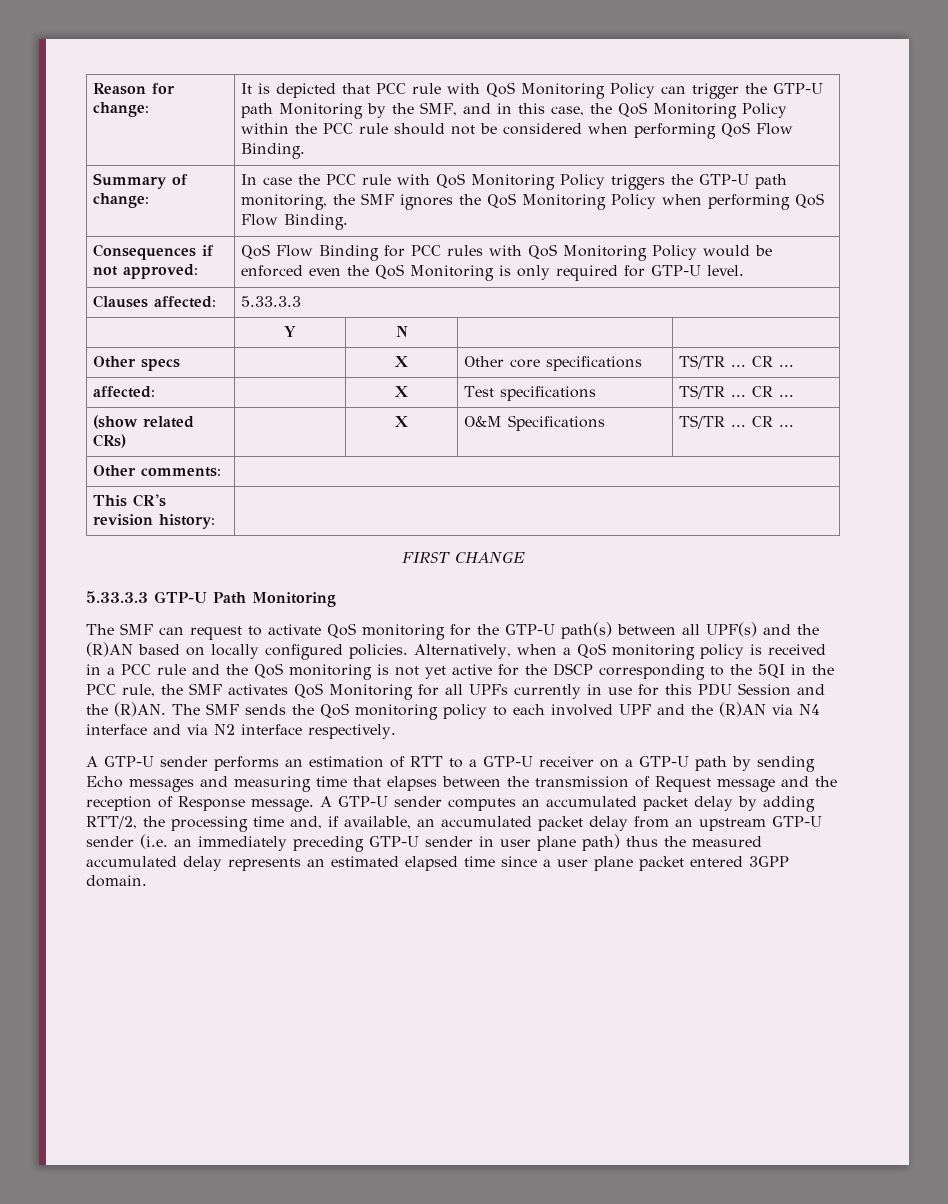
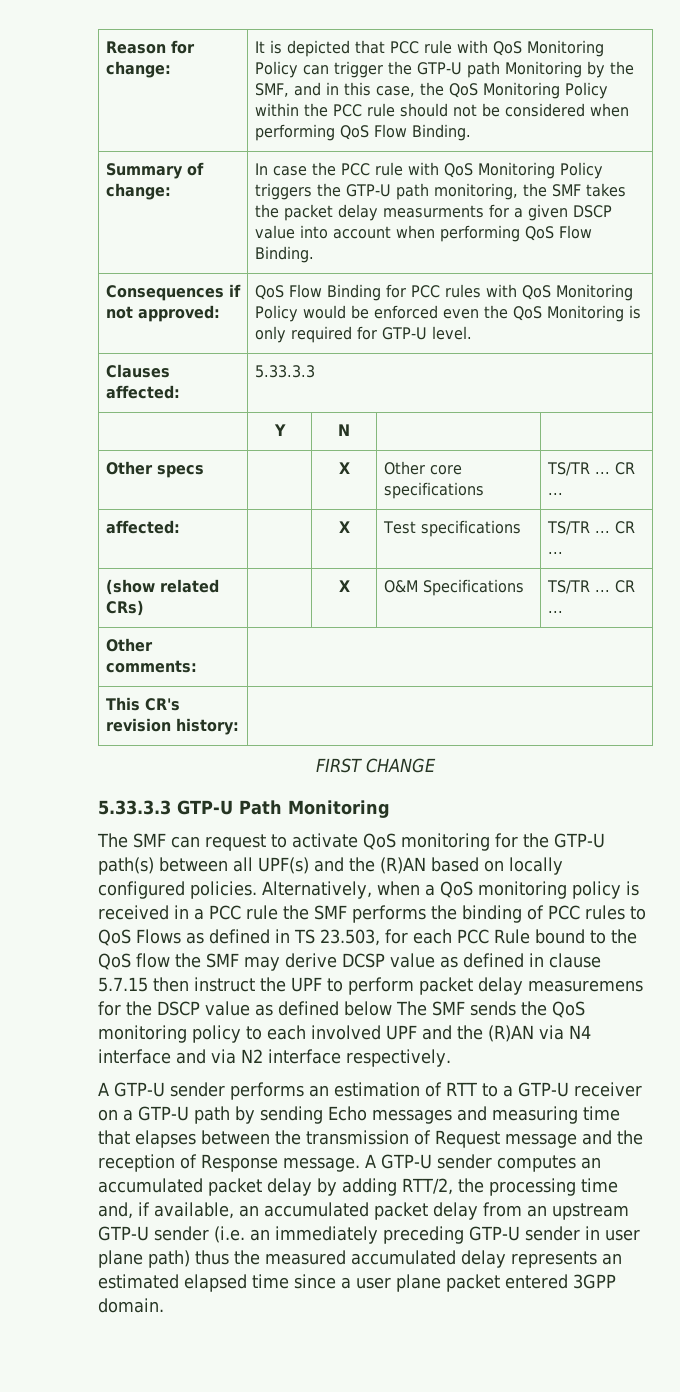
[399,193,656,210] ignores the QoS Monitoring Policy -> [585,183,626,197] [254,204,612,221] [254,225,391,239] takes the packet delay measurments for a given DSCP value into account
[192,663,834,680] [86,683,825,700] [86,702,166,717] and the QoS monitoring is not yet active for the DSCP corresponding to the 5QI in the PCC rule, the SMF activates QoS Monitoring for all UPFs currently in use for this PDU Session and the (R)AN. -> [283,905,646,923] [98,929,637,946] [98,953,601,971] [98,977,643,995] [98,1001,392,1016] the SMF performs the binding of PCC rules to QoS Flows as defined in TS 23.503, for each PCC Rule bound to the QoS flow the SMF may derive DCSP value as defined in clause 5.7.15 then instruct the UPF to perform packet delay measuremens for the DSCP value as defined below

